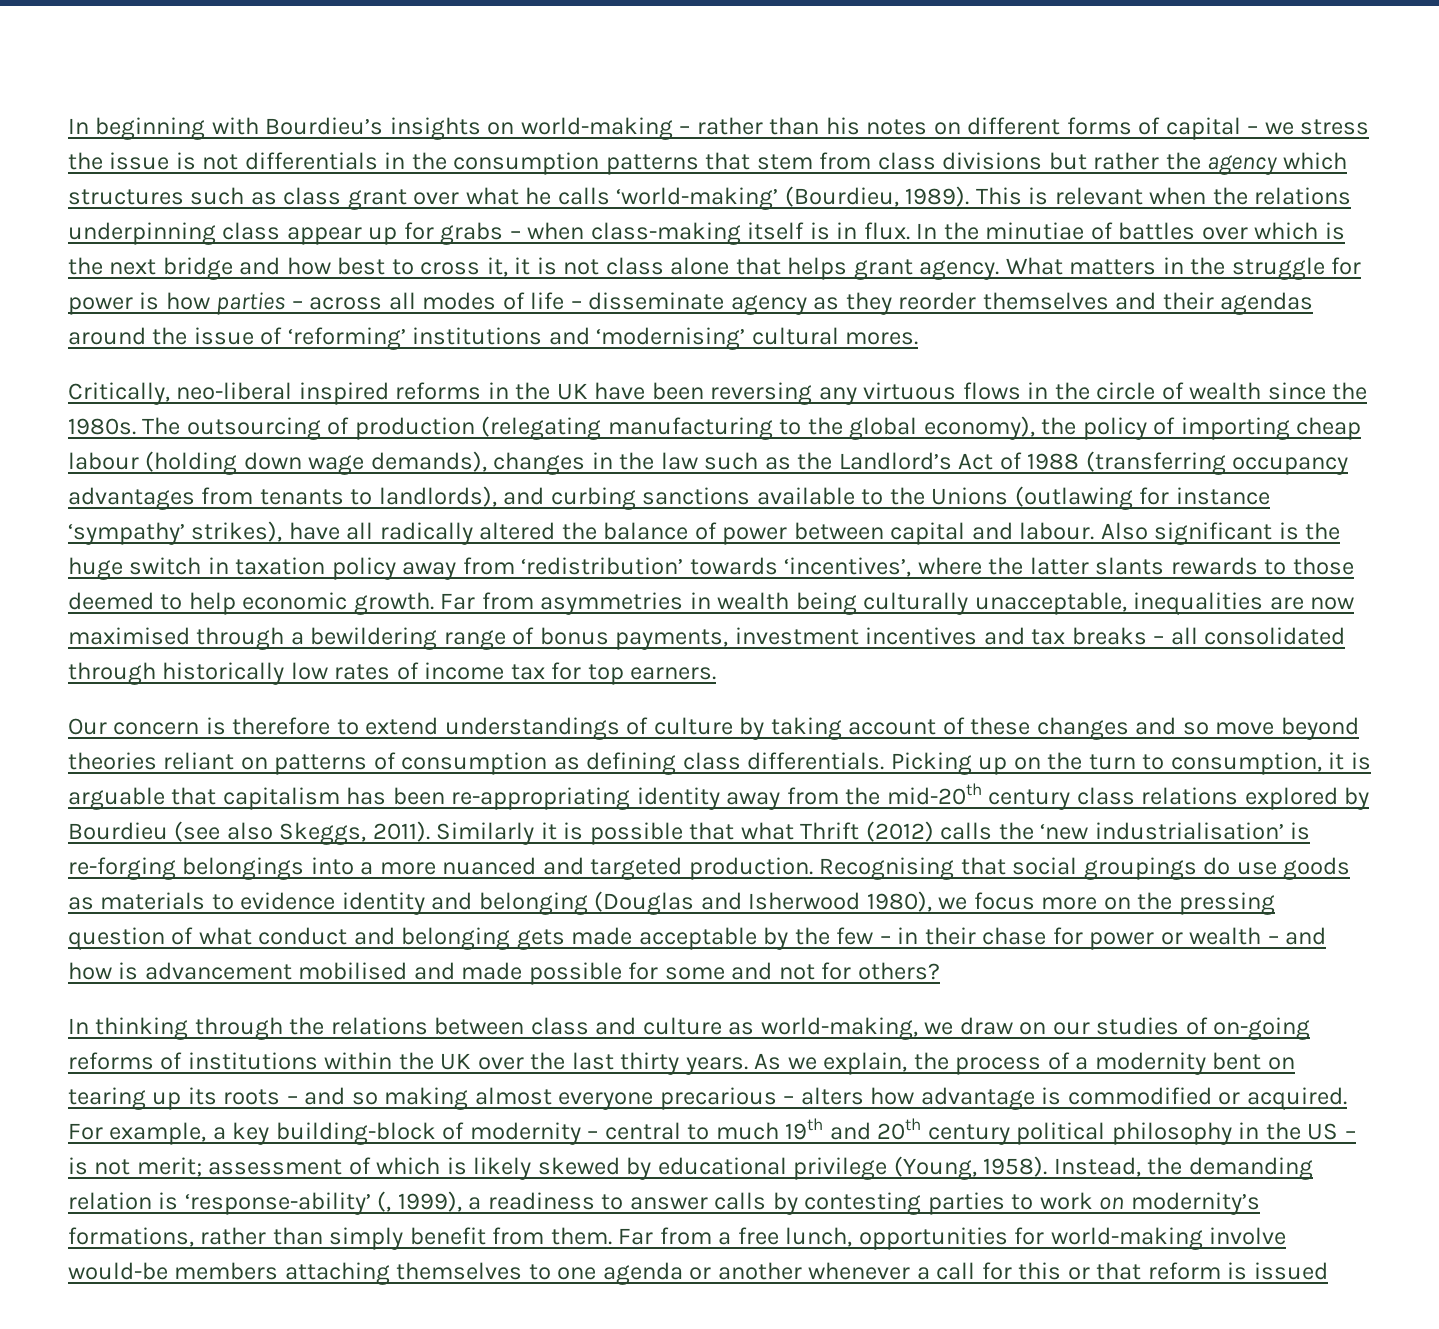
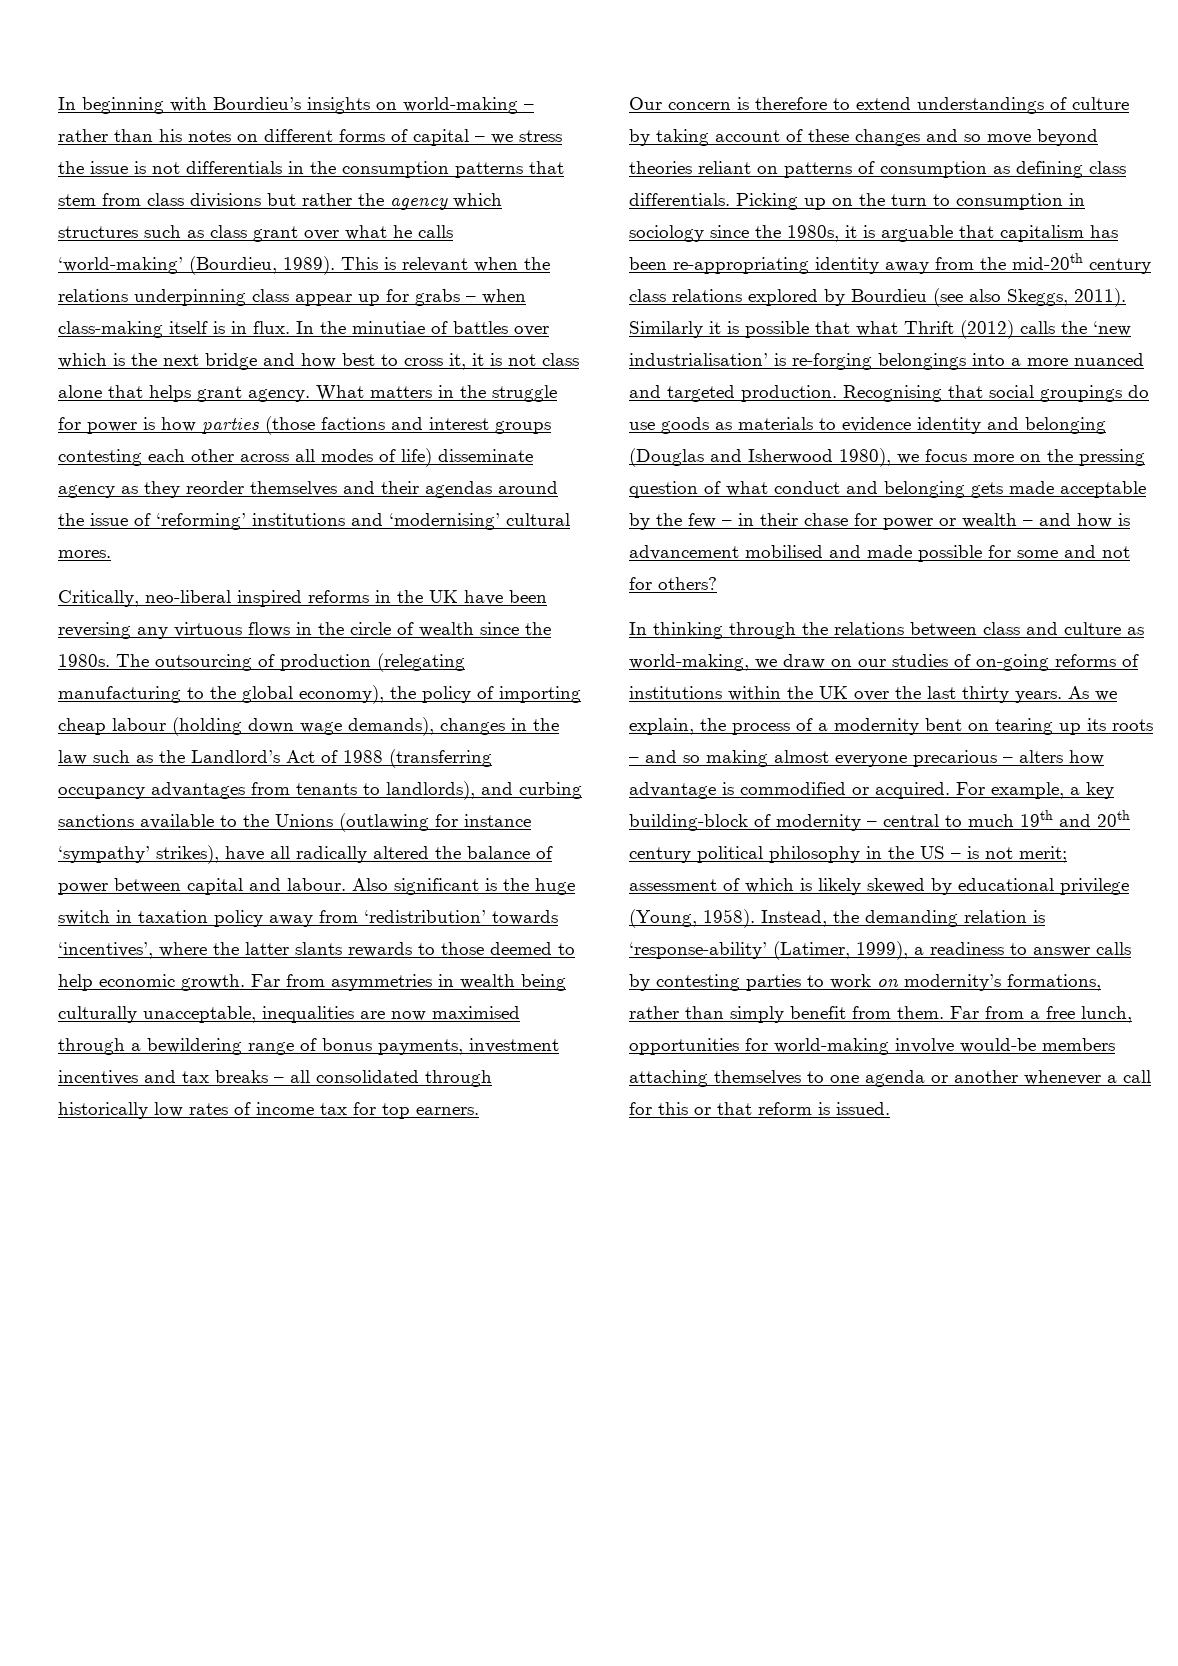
[291,301,303,309] – -> [265,416,551,435] [58,449,234,466] (those factions and interest groups contesting each other
[530,292,582,310] life – -> [401,448,432,467] life)
[1170,752,1322,775] consumption, -> [956,193,1085,210] [629,225,839,242] consumption in sociology since the 1980s,
[377,1191,392,1212] (, -> [773,941,850,960] (Latimer,
[1253,1262,1328,1280] issued -> [836,1102,890,1115] issued.

